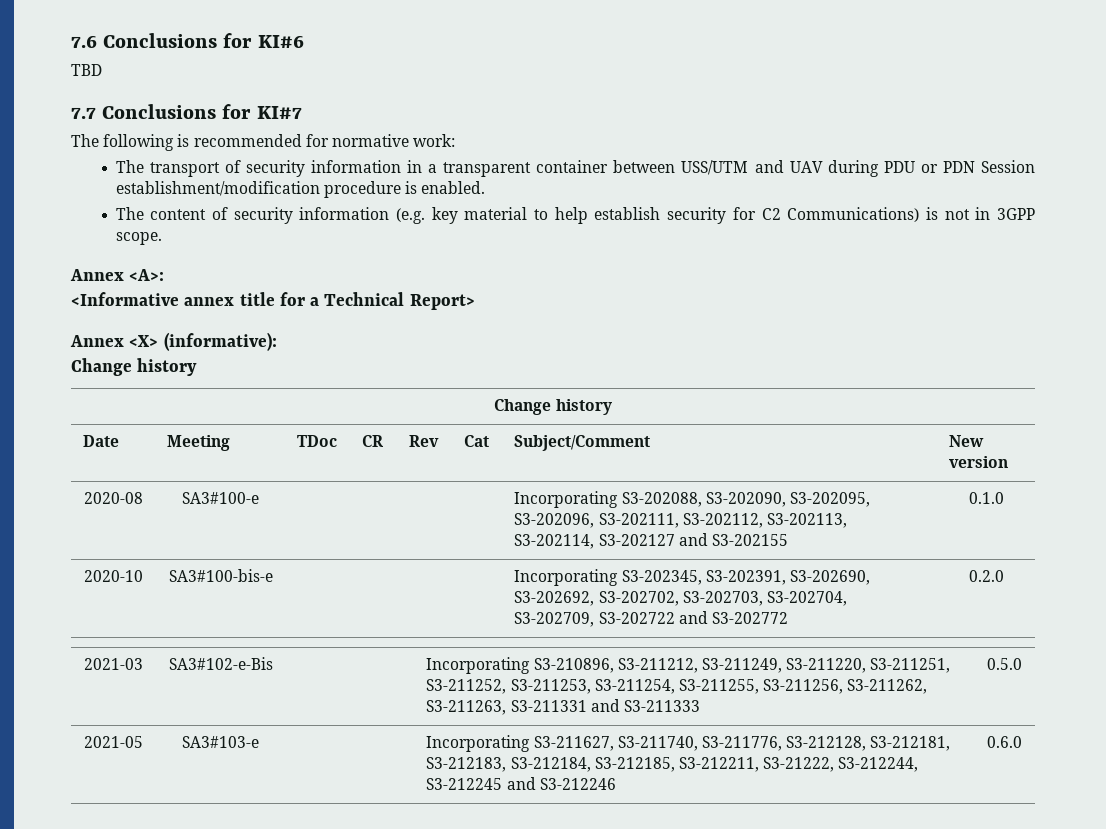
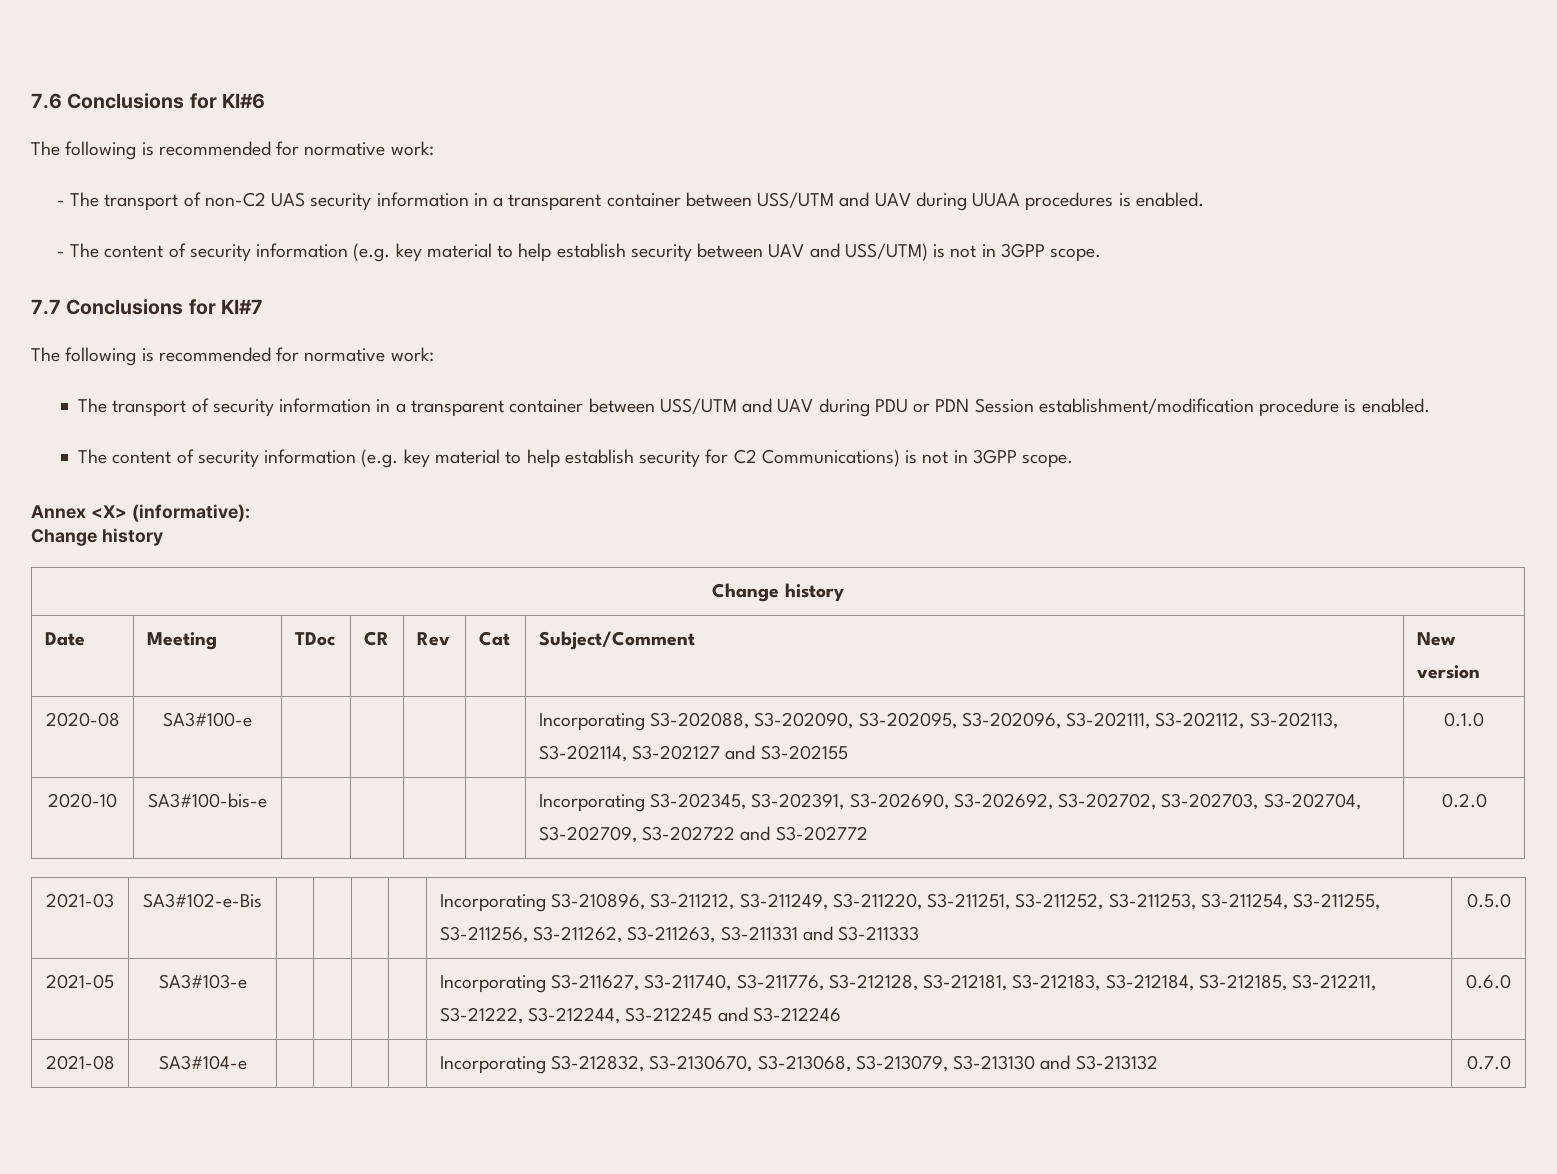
[71,64,102,76] TBD -> [31,141,434,160] [56,192,1205,211] [56,243,1102,262] The following is recommended for normative work: // - The transport of non-C2 UAS security information in a transparent container between USS/UTM and UAV during UUAA procedures is enabled. // - The content of security information (e.g. key material to help establish security between UAV and USS/UTM) is not in 3GPP scope.
[70,269,165,281] [71,292,475,310] // Annex <A>: // <Informative annex title for a Technical Report> -> (1074, 461) none
(1022, 742) none -> [45,1055,115,1070] [158,1055,247,1070] [439,1055,1158,1074] [1466,1055,1511,1070] // 2021-08 | SA3#104-e | | | | | Incorporating S3-212832, S3-2130670, S3-213068, S3-213079, S3-213130 and S3-213132 | 0.7.0

